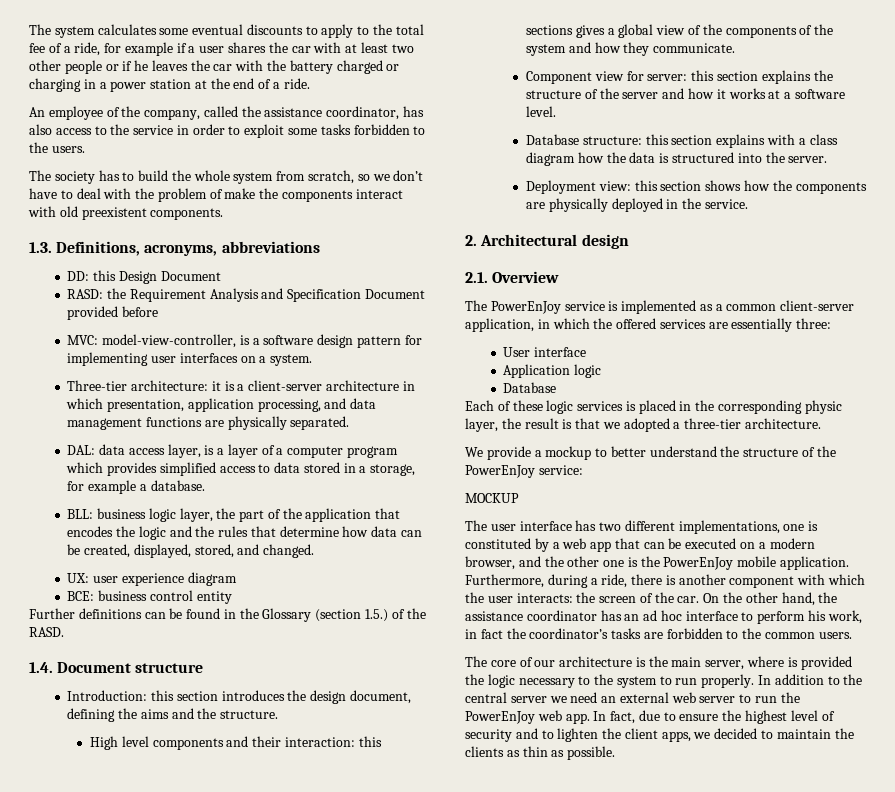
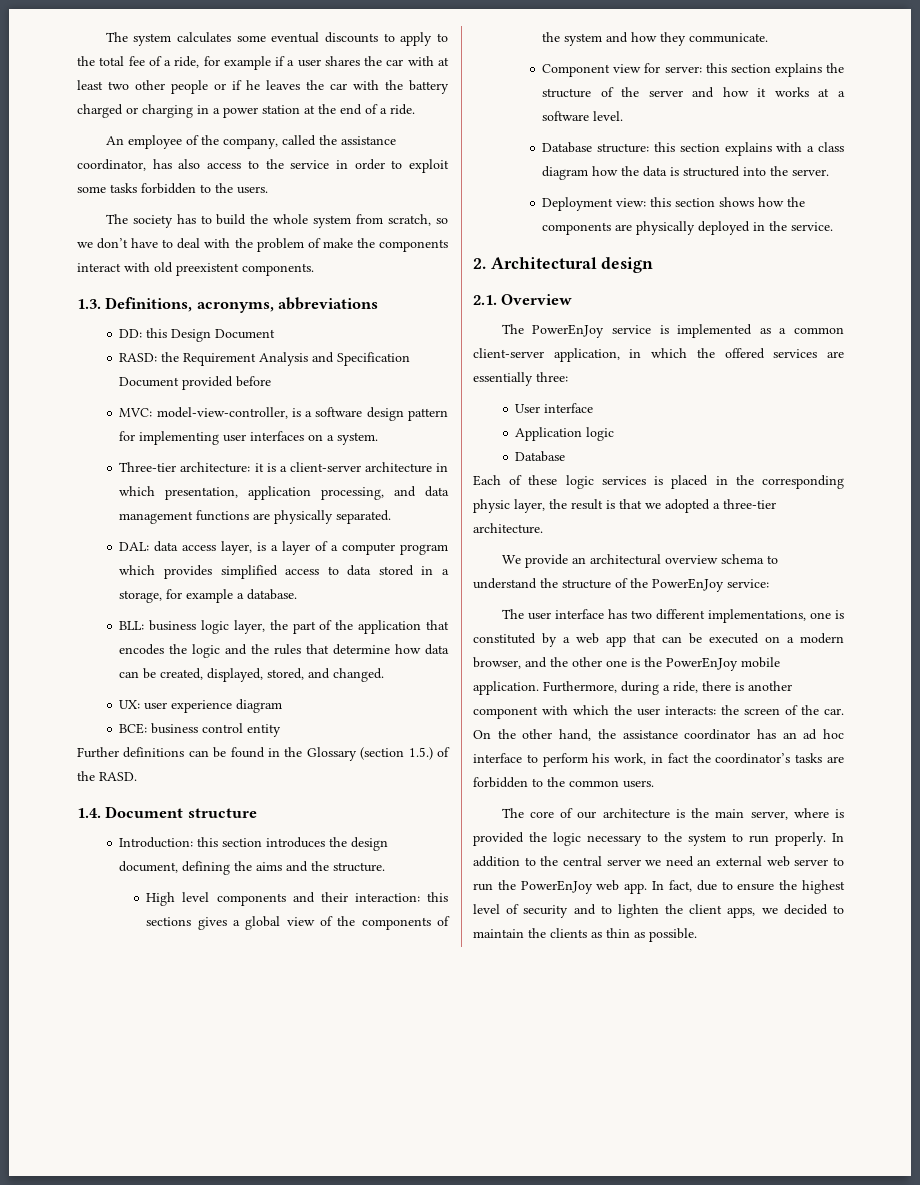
[534,446,646,460] a mockup to better -> [571,554,778,565] an architectural overview schema to
[465,493,519,503] // MOCKUP -> (769, 583) none

